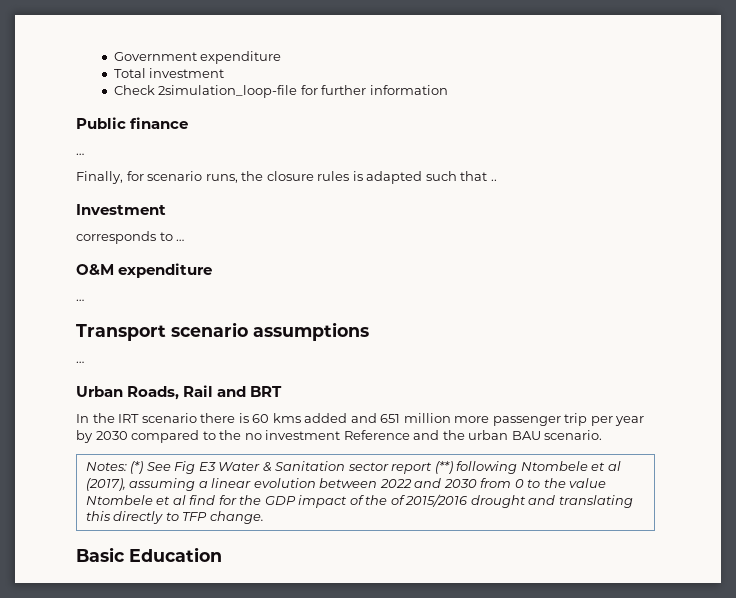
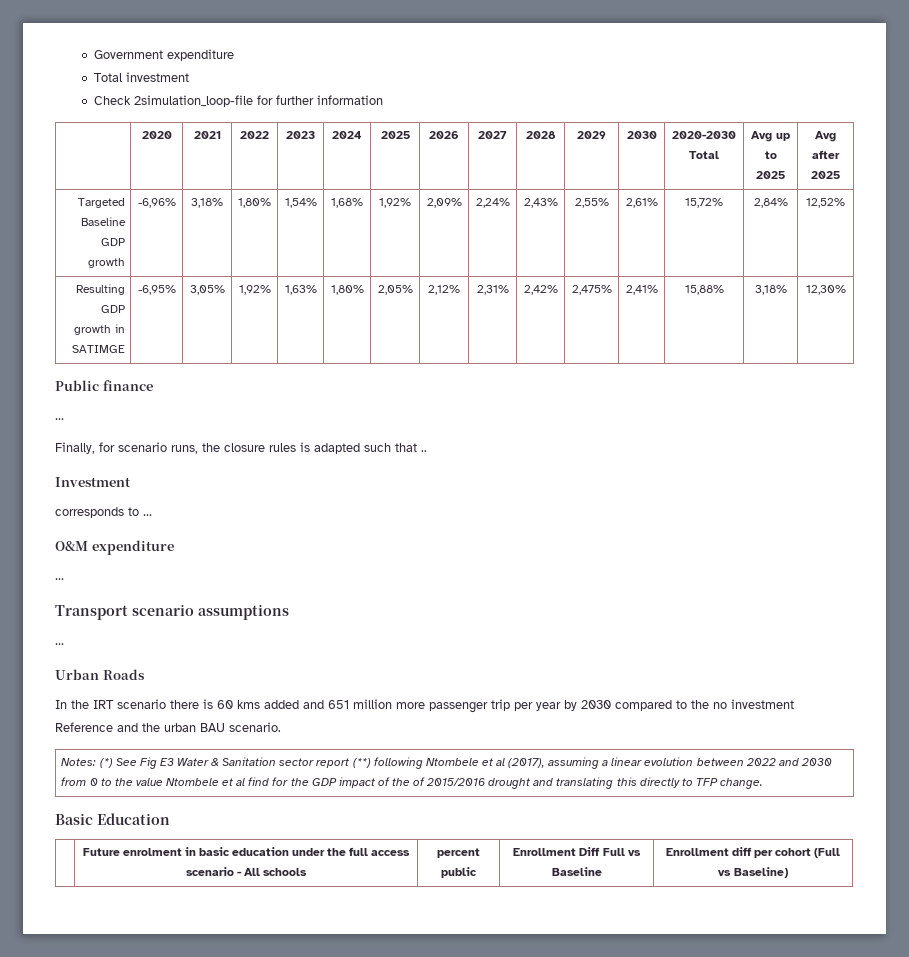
(448, 90) none -> [141,131,172,139] [193,131,221,139] [240,131,269,139] [286,131,315,139] [332,131,362,139] [380,131,410,139] [429,131,459,139] [478,131,507,139] [525,131,556,139] [577,131,606,139] [626,131,657,139] [672,131,736,139] [689,151,719,159] [751,131,790,142] [764,151,777,159] [756,171,785,179] [815,131,836,142] [812,150,840,159] [811,171,840,179] [77,198,125,208] [80,217,126,226] [100,238,125,246] [87,258,125,268] [137,198,176,208] [191,198,223,208] [238,198,271,208] [284,198,317,208] [331,198,363,208] [379,198,411,208] [426,198,462,208] [475,198,510,208] [523,198,558,208] [574,198,609,208] [625,198,658,208] [685,198,723,208] [753,198,788,208] [806,198,845,208] [75,284,125,295] [100,305,125,313] [74,324,125,335] [71,345,125,353] [137,285,176,295] [189,285,225,295] [238,285,271,295] [284,285,317,295] [330,285,364,295] [377,285,413,295] [428,285,460,295] [476,285,509,295] [523,285,558,295] [571,285,612,295] [625,285,658,295] [684,285,724,295] [754,285,787,295] [805,285,846,295] // | 2020 | 2021 | 2022 | 2023 | 2024 | 2025 | 2026 | 2027 | 2028 | 2029 | 2030 | 2020-2030 Total | Avg up to 2025 | Avg after 2025 // Targeted Baseline GDP growth | -6,96% | 3,18% | 1,80% | 1,54% | 1,68% | 1,92% | 2,09% | 2,24% | 2,43% | 2,55% | 2,61% | 15,72% | 2,84% | 12,52% // Resulting GDP growth in SATIMGE | -6,95% | 3,05% | 1,92% | 1,63% | 1,80% | 2,05% | 2,12% | 2,31% | 2,42% | 2,475% | 2,41% | 15,88% | 3,18% | 12,30%
[127,385,283,400] Roads, Rail and BRT -> [102,669,145,680] Roads
(222, 554) none -> [82,847,411,856] [185,867,308,876] [437,848,480,858] [441,867,477,878] [513,847,641,856] [551,867,602,876] [665,847,841,858] [718,867,788,878] // | Future enrolment in basic education under the full access scenario - All schools | percent public | Enrollment Diff Full vs Baseline | Enrollment diff per cohort (Full vs Baseline)

